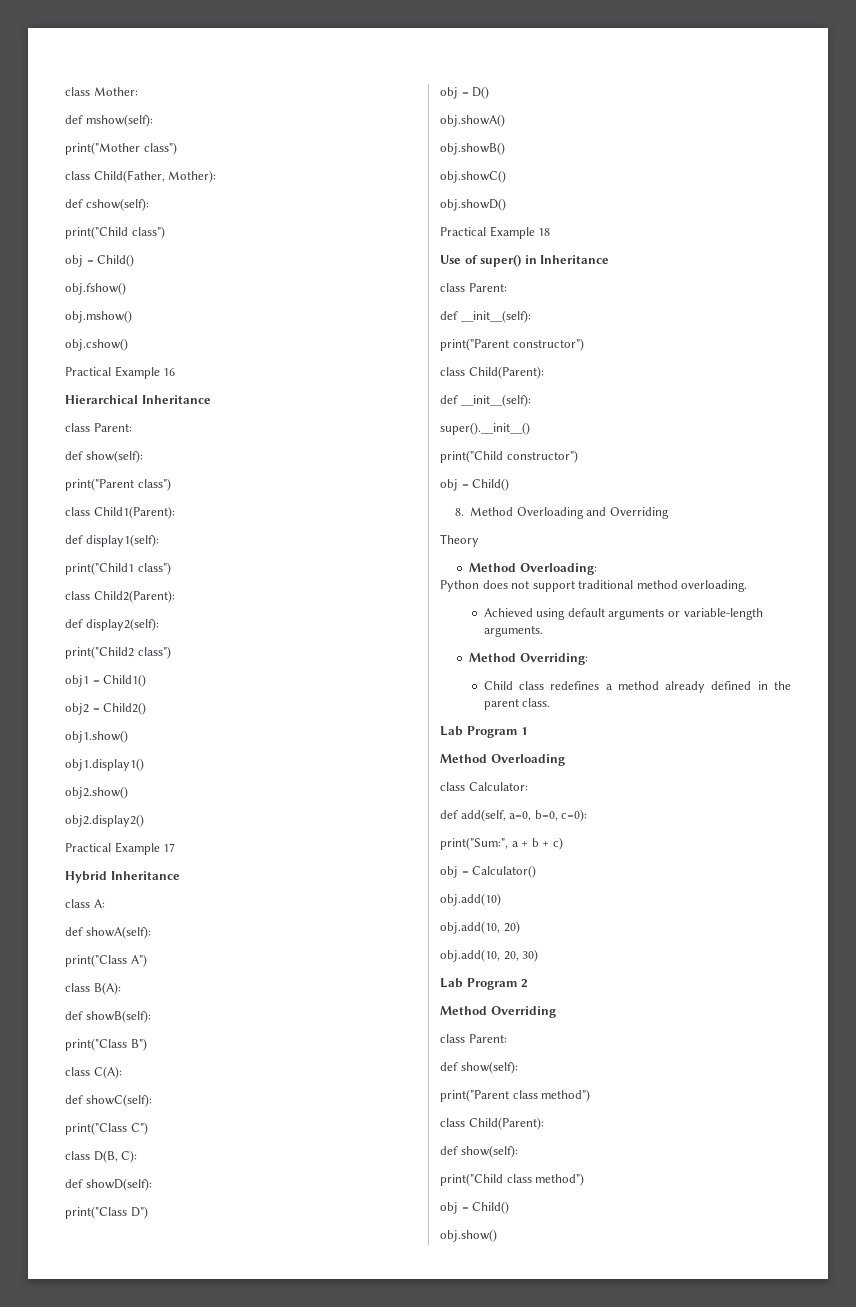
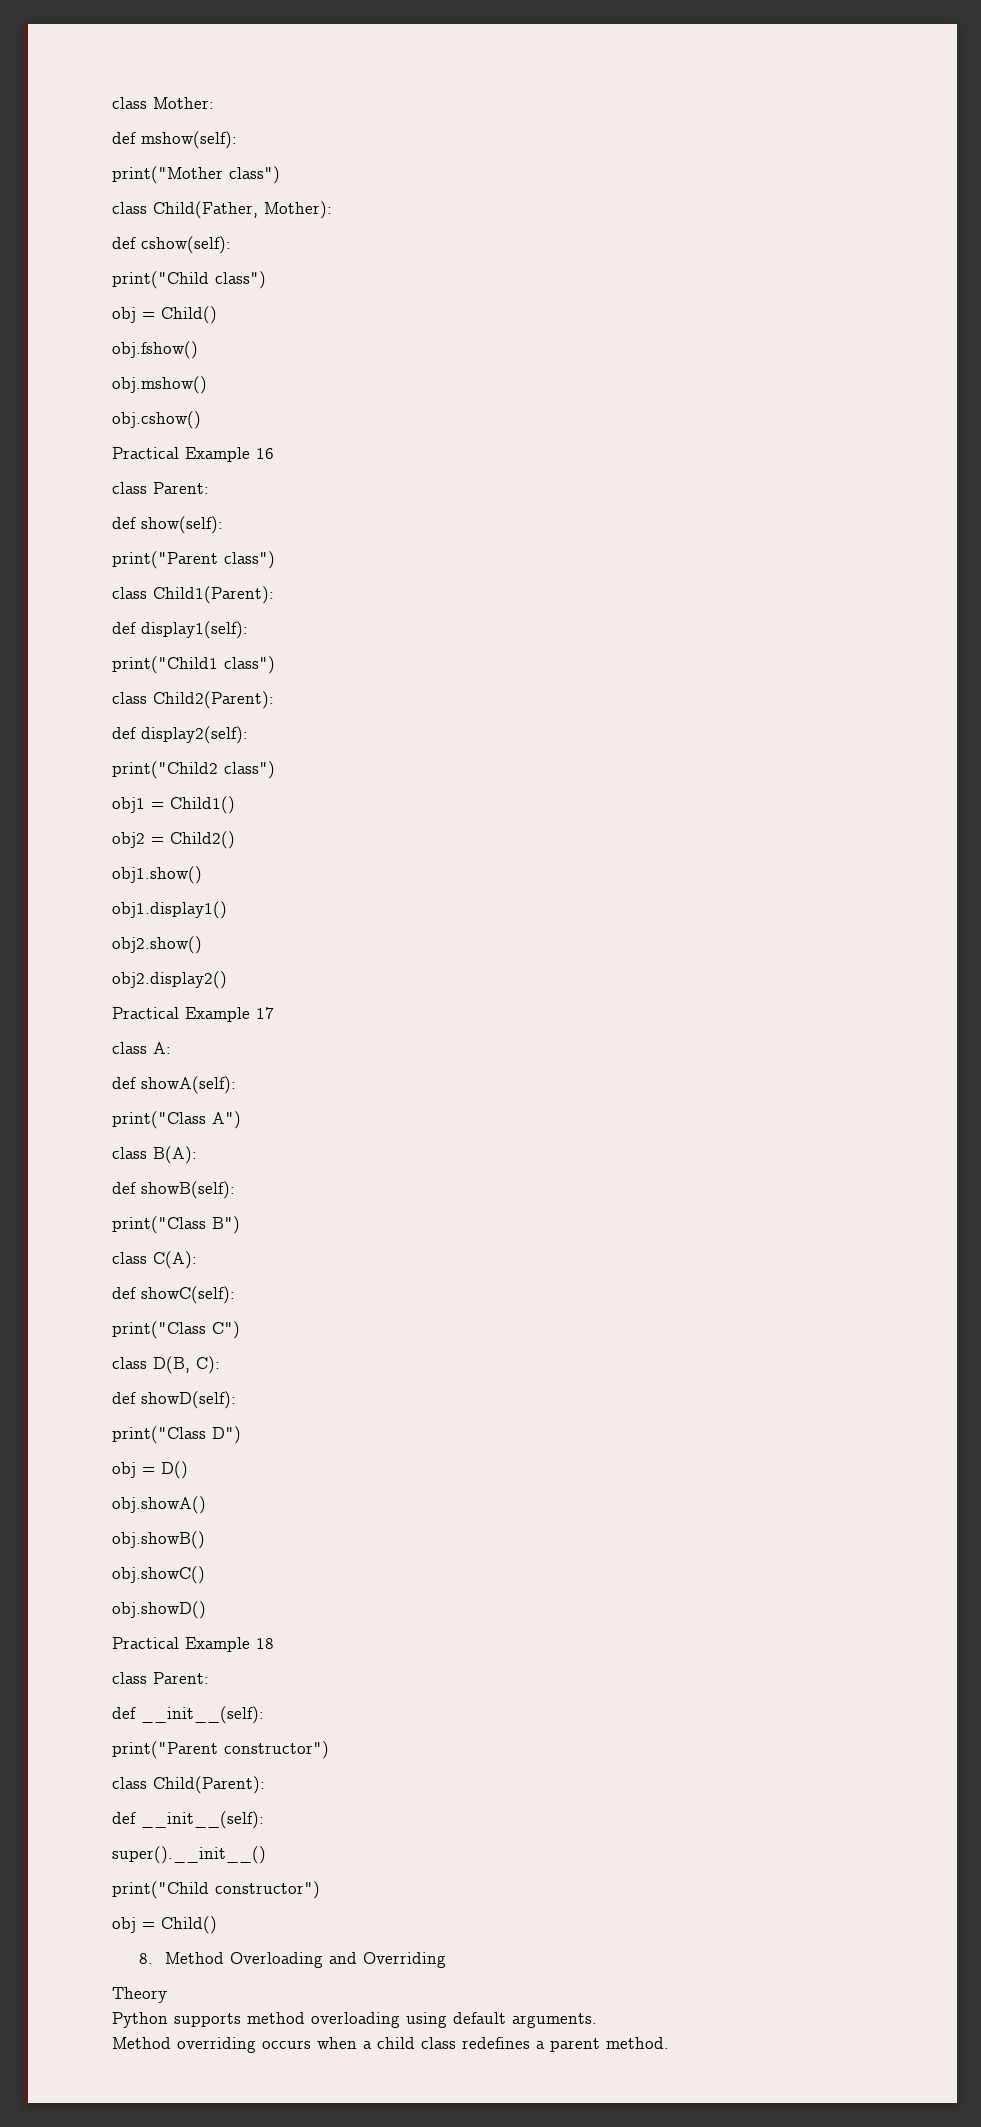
[65,395,211,404] // Hierarchical Inheritance -> (274, 453) none
[65,871,180,883] // Hybrid Inheritance -> (274, 1013) none
[440,254,610,267] // Use of super() in Inheritance -> (274, 1643) none
[469,563,597,575] // Method Overloading: -> (167, 1995) none
[482,580,748,592] [483,608,763,620] [483,625,543,637] [469,653,588,665] [483,681,791,693] [483,698,551,710] [440,726,529,738] [440,754,565,766] [440,782,528,791] [440,809,588,822] [440,837,563,850] [440,865,537,878] [440,893,501,906] [440,921,520,934] [440,949,539,962] [440,978,529,990] [440,1006,556,1018] [440,1034,507,1043] [440,1061,518,1074] [440,1089,591,1102] [440,1117,544,1130] [440,1145,518,1158] [440,1173,585,1186] [440,1201,510,1214] [440,1229,497,1242] does not support traditional method overloading. // Achieved using default arguments or variable-length arguments. // Method Overriding: // Child class redefines a method already defined in the parent class. // Lab Program 1 // Method Overloading // class Calculator: // def add(self, a=0, b=0, c=0): // print("Sum:", a + b + c) // obj = Calculator() // obj.add(10) // obj.add(10, 20) // obj.add(10, 20, 30) // Lab Program 2 // Method Overriding // class Parent: // def show(self): // print("Parent class method") // class Child(Parent): // def show(self): // print("Child class method") // obj = Child() // obj.show() -> [174,2012,597,2028] [112,2037,669,2053] supports method overloading using default arguments. // Method overriding occurs when a child class redefines a parent method.

